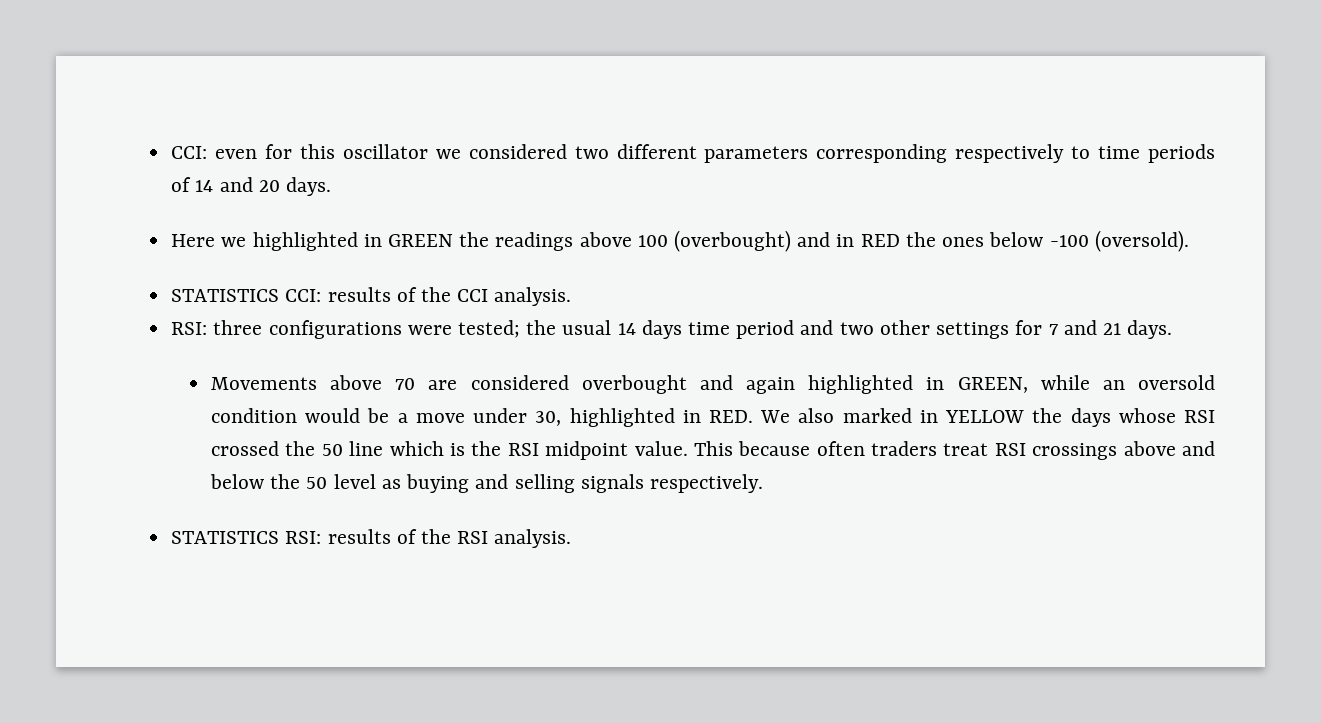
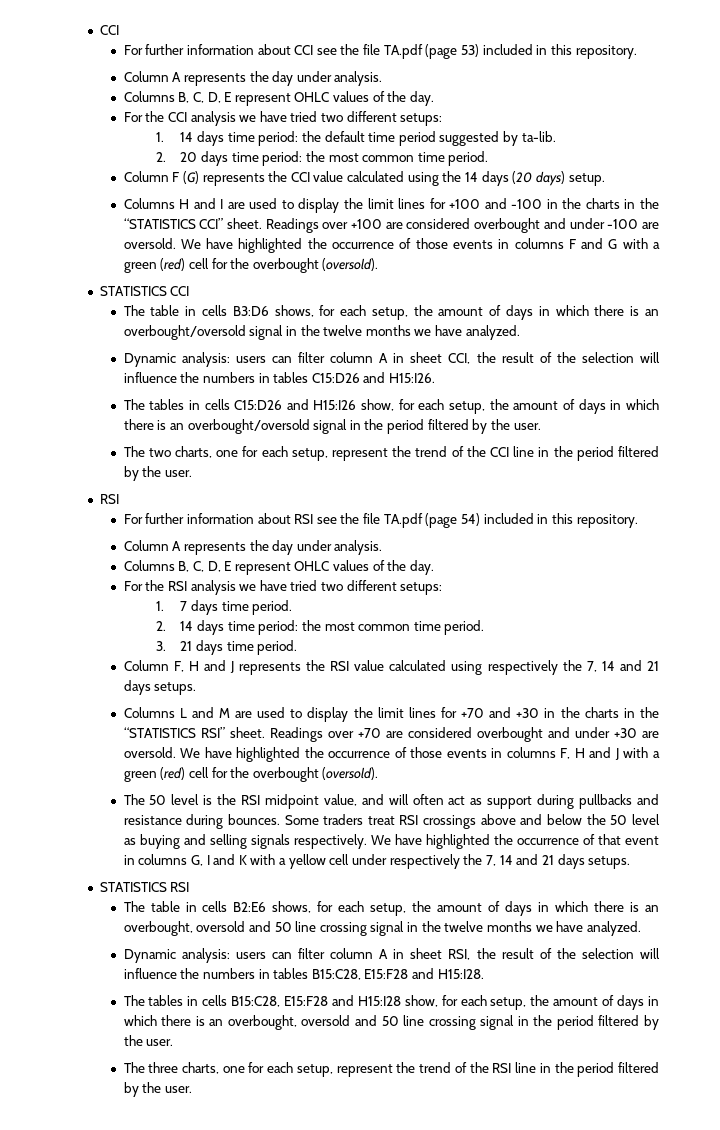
[171,144,1215,163] [171,177,332,196] [171,230,1189,252] [171,287,572,306] [171,320,1173,339] [211,375,1215,394] [211,408,1215,427] [211,441,865,460] CCI: even for this oscillator we considered two different parameters corresponding respectively to time periods of 14 and 20 days. // Here we highlighted in GREEN the readings above 100 (overbought) and in RED the ones below -100 (oversold). // STATISTICS CCI: results of the CCI analysis. // RSI: three configurations were tested; the usual 14 days time period and two other settings for 7 and 21 days. // Movements above 70 are considered overbought and again highlighted in GREEN, while an oversold condition would be a move under 30, highlighted in RED. We also marked in YELLOW the days whose RSI crossed the 50 line which is the RSI midpoint value. This because often -> [99,25,119,35] [123,44,637,59] [123,71,383,86] [123,91,435,106] [123,111,443,126] [156,131,556,146] [156,151,489,166] [123,171,605,186] [123,198,660,213] [123,218,660,233] [123,238,660,253] [123,258,379,273] [99,286,190,296] [123,305,659,320] [123,325,520,340] [123,352,660,367] [123,372,436,383] [123,399,659,414] [123,419,541,434] [123,446,660,461] [123,466,192,481] [99,494,119,504] [123,513,638,528] [123,540,383,555] [123,560,435,575] [123,580,443,595] [156,600,293,615] [156,620,485,635] [156,640,298,655] [123,660,659,675] [123,680,197,695] [123,707,659,722] [123,727,660,742] [123,747,660,762] [123,767,379,782] [123,794,659,809] [123,814,319,829] CCI // For further information about CCI see the file TA.pdf (page 53) included in this repository. // Column A represents the day under analysis. // Columns B, C, D, E represent OHLC values of the day. // For the CCI analysis we have tried two different setups: // 1. 14 days time period: the default time period suggested by ta-lib. // 2. 20 days time period: the most common time period. // Column F (G) represents the CCI value calculated using the 14 days (20 days) setup. // Columns H and I are used to display the limit lines for +100 and -100 in the charts in the “STATISTICS CCI” sheet. Readings over +100 are considered overbought and under -100 are oversold. We have highlighted the occurrence of those events in columns F and G with a green (red) cell for the overbought (oversold). // STATISTICS CCI // The table in cells B3:D6 shows, for each setup, the amount of days in which there is an overbought/oversold signal in the twelve months we have analyzed. // Dynamic analysis: users can filter column A in sheet CCI, the result of the selection will influence the numbers in tables C15:D26 and H15:I26. // The tables in cells C15:D26 and H15:I26 show, for each setup, the amount of days in which there is an overbought/oversold signal in the period filtered by the user. // The two charts, one for each setup, represent the trend of the CCI line in the period filtered by the user. // RSI // For further information about RSI see the file TA.pdf (page 54) included in this repository. // Column A represents the day under analysis. // Columns B, C, D, E represent OHLC values of the day. // For the RSI analysis we have tried two different setups: // 1. 7 days time period. // 2. 14 days time period: the most common time period. // 3. 21 days time period. // Column F, H and J represents the RSI value calculated using respectively the 7, 14 and 21 days setups. // Columns L and M are used to display the limit lines for +70 and +30 in the charts in the “STATISTICS RSI” sheet. Readings over +70 are considered overbought and under +30 are oversold. We have highlighted the occurrence of those events in columns F, H and J with a green (red) cell for the overbought (oversold). // The 50 level is the RSI midpoint value, and will often act as support during pullbacks and resistance during bounces. Some
[171,529,572,548] // STATISTICS RSI: results of the RSI analysis. -> [370,834,659,849] [123,854,631,869] [99,882,190,892] [123,901,659,916] [123,921,641,936] [123,948,660,963] [123,968,484,980] [123,995,659,1010] [123,1015,660,1030] [123,1035,174,1046] [123,1062,659,1077] [123,1082,192,1097] We have highlighted the occurrence of that event in columns G, I and K with a yellow cell under respectively the 7, 14 and 21 days setups. // STATISTICS RSI // The table in cells B2:E6 shows, for each setup, the amount of days in which there is an overbought, oversold and 50 line crossing signal in the twelve months we have analyzed. // Dynamic analysis: users can filter column A in sheet RSI, the result of the selection will influence the numbers in tables B15:C28, E15:F28 and H15:I28. // The tables in cells B15:C28, E15:F28 and H15:I28 show, for each setup, the amount of days in which there is an overbought, oversold and 50 line crossing signal in the period filtered by the user. // The three charts, one for each setup, represent the trend of the RSI line in the period filtered by the user.

